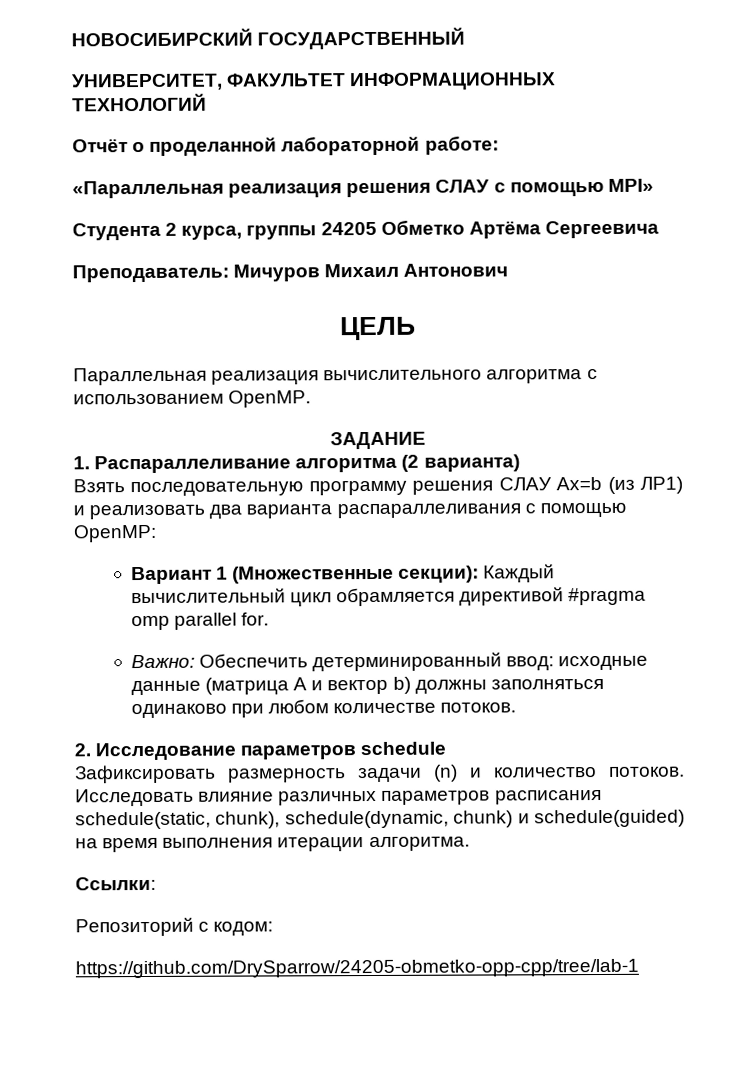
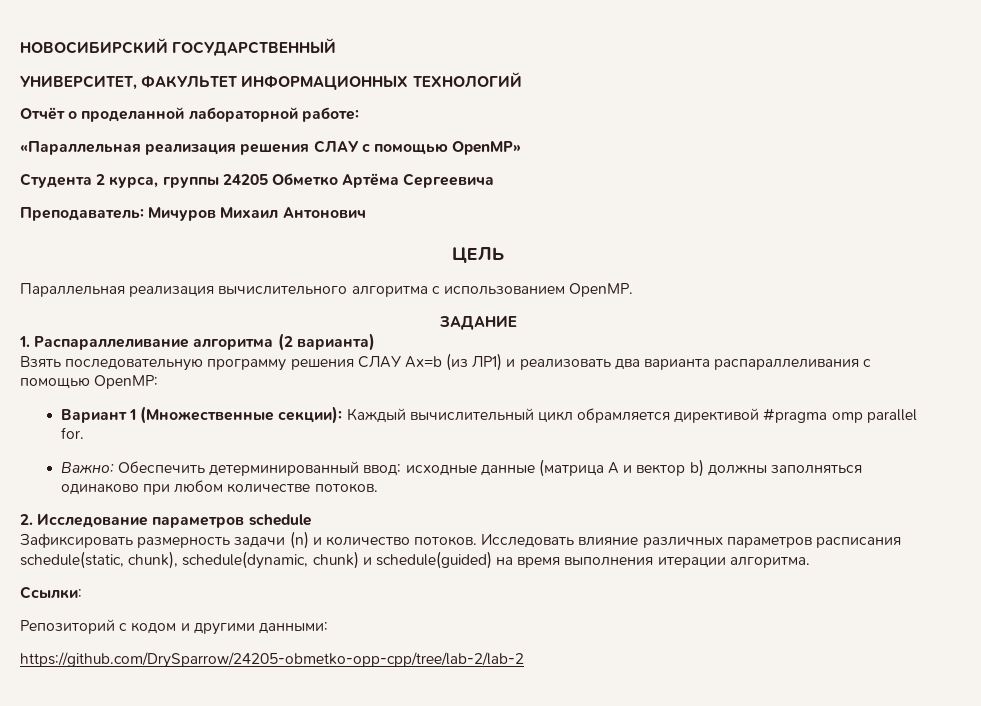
[607,178,654,192] MPI» -> [452,141,522,155] OpenMP»
[213,921,274,936] [75,958,639,979] кодом: // https://github.com/DrySparrow/24205-obmetko-opp-cpp/tree/lab-1 -> [131,622,328,635] [20,652,524,668] кодом и другими данными: // https://github.com/DrySparrow/24205-obmetko-opp-cpp/tree/lab-2/lab-2

